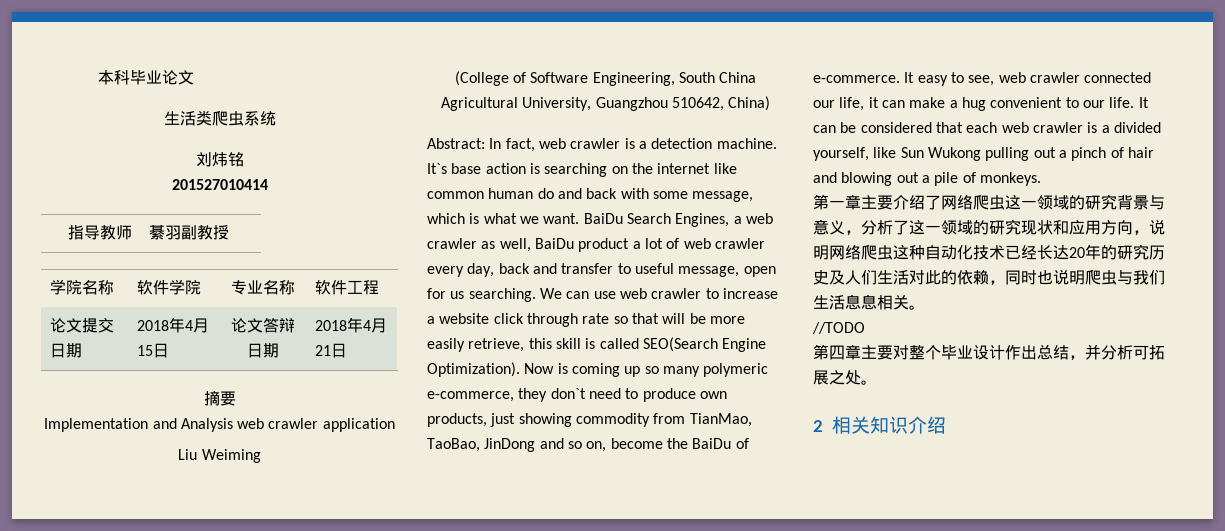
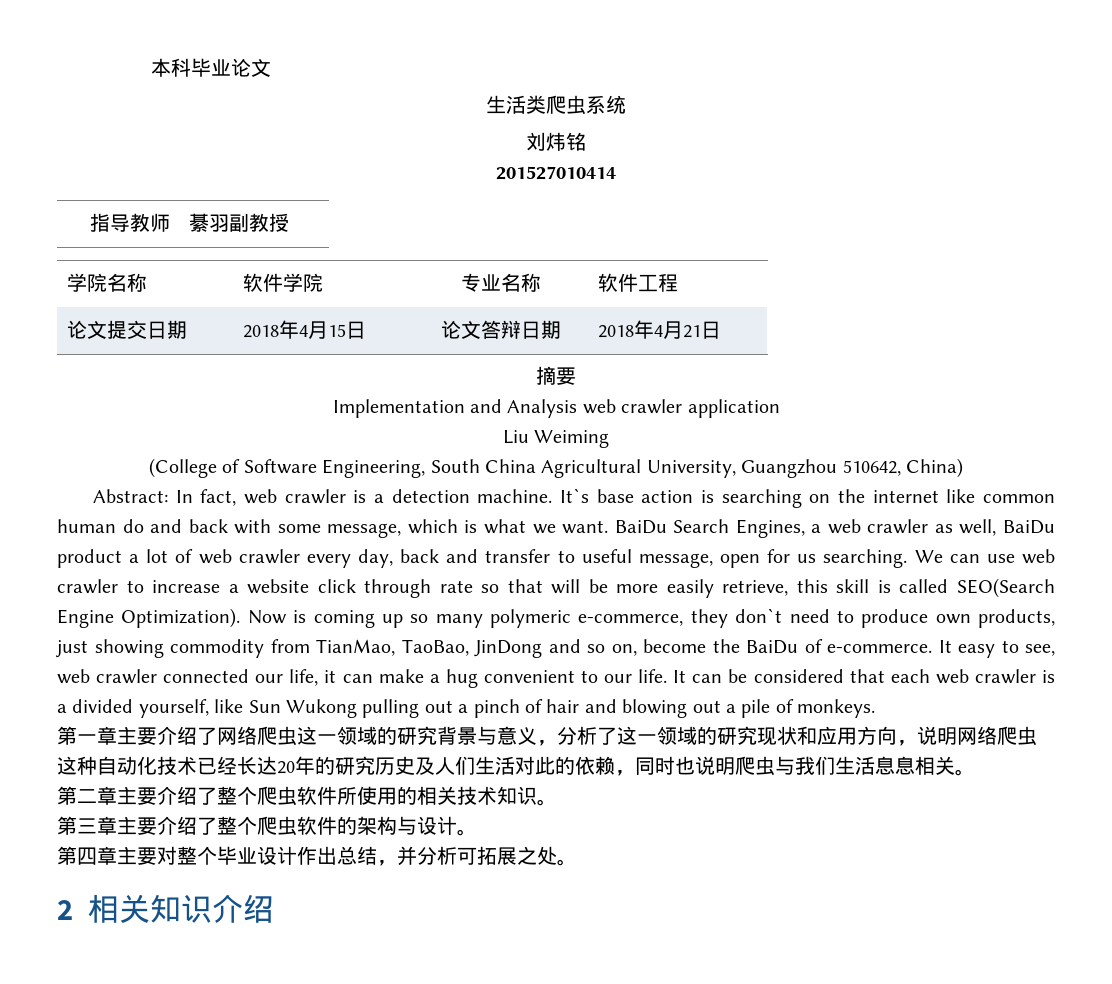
[812,322,865,334] //TODO -> [57,786,557,806] [57,816,477,836] 第二章主要介绍了整个爬虫软件所使用的相关技术知识。 // 第三章主要介绍了整个爬虫软件的架构与设计。

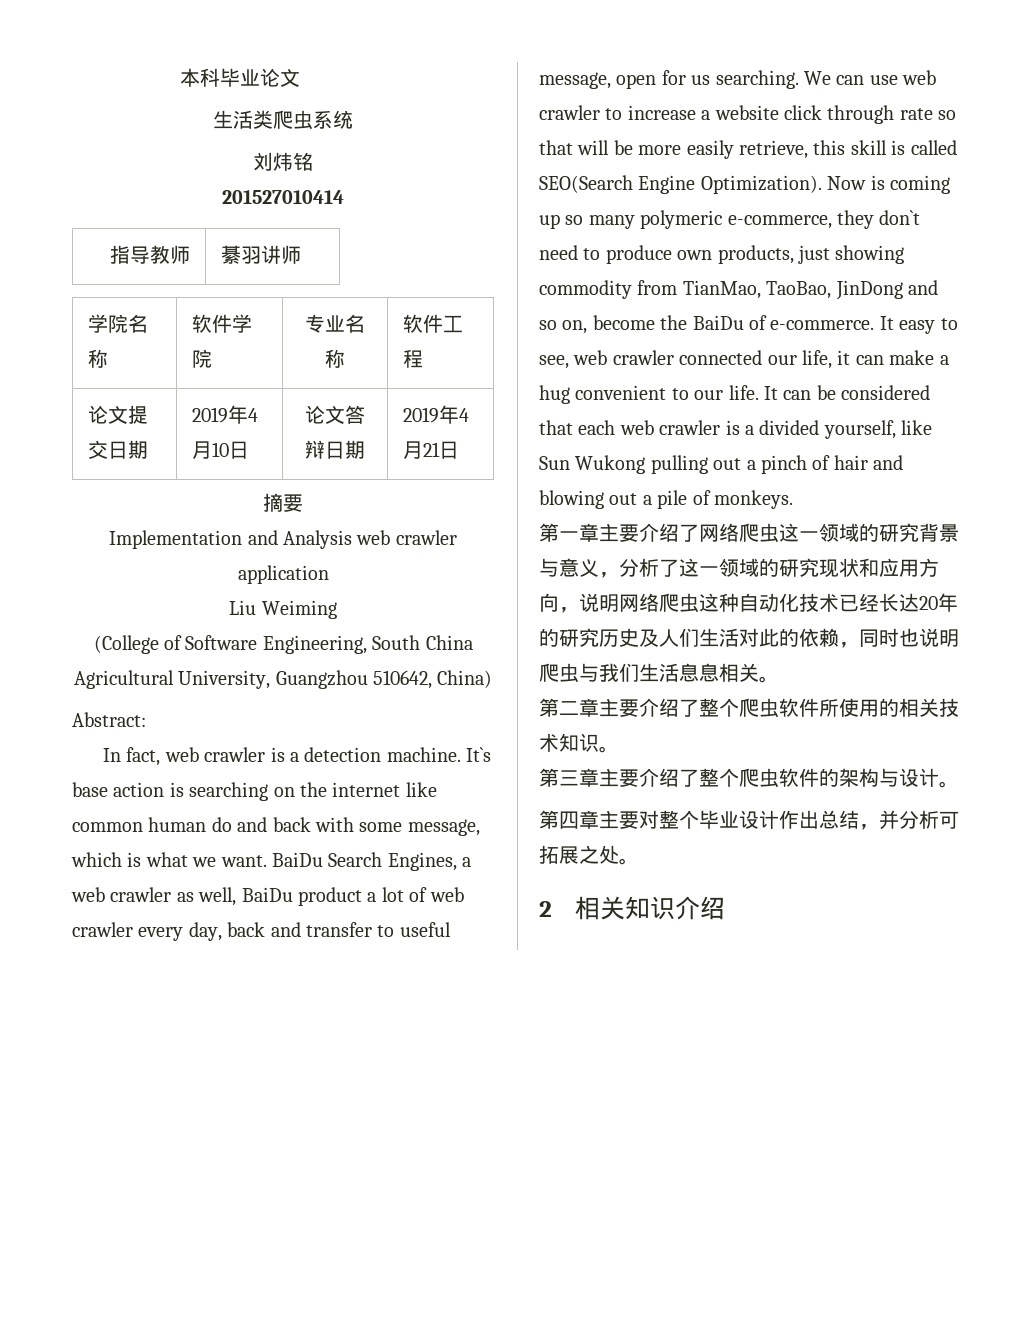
[229,213,290,232] 副教授 -> [260,245,301,264] 讲师
[243,320,347,339] 2018年4月15 -> [191,405,258,424] [191,441,229,459] 2019年4月10
[598,325,635,338] 2018 -> [402,407,439,423] 2019
(169, 496) none -> (146, 719) //

